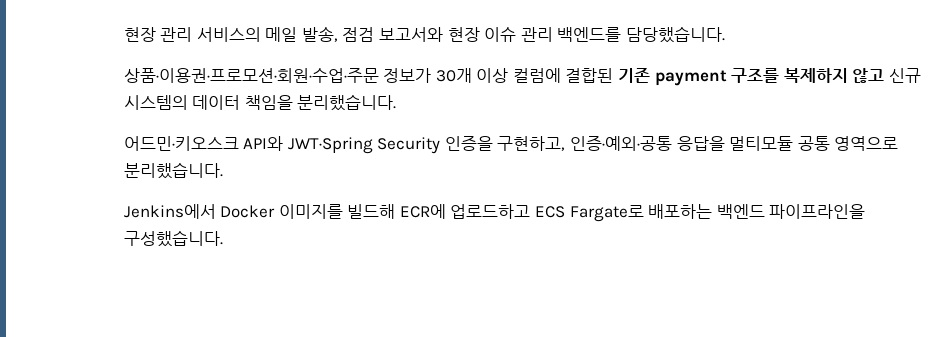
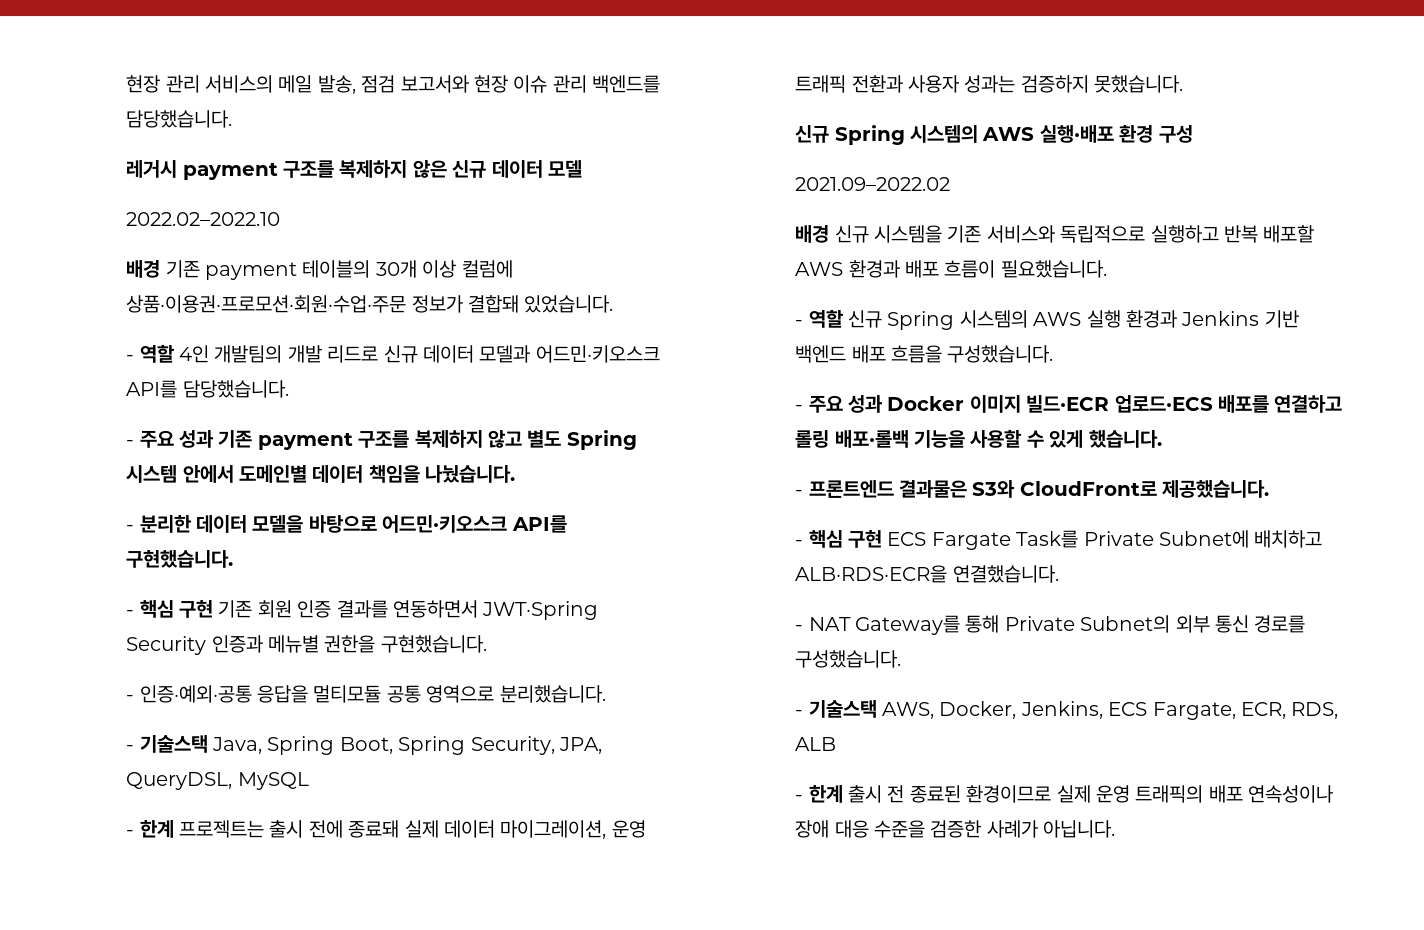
[123,68,614,83] 상품·이용권·프로모션·회원·수업·주문 정보가 30개 이상 컬럼에 결합된 -> [126,160,582,180] [126,212,281,226] [126,260,513,280] [126,295,614,313] [126,344,660,363] [126,380,289,398] [126,430,214,448] 레거시 payment 구조를 복제하지 않은 신규 데이터 모델 // 2022.02–2022.10 // 배경 기존 payment 테이블의 30개 이상 컬럼에 상품·이용권·프로모션·회원·수업·주문 정보가 결합돼 있었습니다. // - 역할 4인 개발팀의 개발 리드로 신규 데이터 모델과 어드민·키오스크 API를 담당했습니다. // - 주요 성과
[889,68,922,83] [123,94,397,111] [123,136,566,154] 신규 시스템의 데이터 책임을 분리했습니다. // 어드민·키오스크 API와 JWT·Spring Security 인증을 구현하고, -> [527,430,637,450] [126,465,516,483] [126,515,567,533] [126,550,234,568] [126,600,599,620] [126,635,487,655] [126,695,135,701] 별도 Spring 시스템 안에서 도메인별 데이터 책임을 나눴습니다. // - 분리한 데이터 모델을 바탕으로 어드민·키오스크 API를 구현했습니다. // - 핵심 구현 기존 회원 인증 결과를 연동하면서 JWT·Spring Security 인증과 메뉴별 권한을 구현했습니다. // -
[123,204,866,222] [123,230,223,247] Jenkins에서 Docker 이미지를 빌드해 ECR에 업로드하고 ECS Fargate로 배포하는 백엔드 파이프라인을 구성했습니다. -> [126,735,602,755] [126,772,309,790] [126,820,646,839] [795,75,1184,93] [795,124,1193,145] [795,177,951,191] [795,225,1315,243] [795,260,1107,278] [795,309,1299,330] [795,345,1054,363] [795,395,1343,413] [795,429,1162,448] [795,480,1270,498] [795,530,1323,550] [795,565,1059,583] [795,615,1306,635] [795,650,902,668] [795,700,1339,720] [795,737,837,751] [795,785,1334,803] [795,820,1116,838] - 기술스택 Java, Spring Boot, Spring Security, JPA, QueryDSL, MySQL // - 한계 프로젝트는 출시 전에 종료돼 실제 데이터 마이그레이션, 운영 트래픽 전환과 사용자 성과는 검증하지 못했습니다. // 신규 Spring 시스템의 AWS 실행·배포 환경 구성 // 2021.09–2022.02 // 배경 신규 시스템을 기존 서비스와 독립적으로 실행하고 반복 배포할 AWS 환경과 배포 흐름이 필요했습니다. // - 역할 신규 Spring 시스템의 AWS 실행 환경과 Jenkins 기반 백엔드 배포 흐름을 구성했습니다. // - 주요 성과 Docker 이미지 빌드·ECR 업로드·ECS 배포를 연결하고 롤링 배포·롤백 기능을 사용할 수 있게 했습니다. // - 프론트엔드 결과물은 S3와 CloudFront로 제공했습니다. // - 핵심 구현 ECS Fargate Task를 Private Subnet에 배치하고 ALB·RDS·ECR을 연결했습니다. // - NAT Gateway를 통해 Private Subnet의 외부 통신 경로를 구성했습니다. // - 기술스택 AWS, Docker, Jenkins, ECS Fargate, ECR, RDS, ALB // - 한계 출시 전 종료된 환경이므로 실제 운영 트래픽의 배포 연속성이나 장애 대응 수준을 검증한 사례가 아닙니다.

